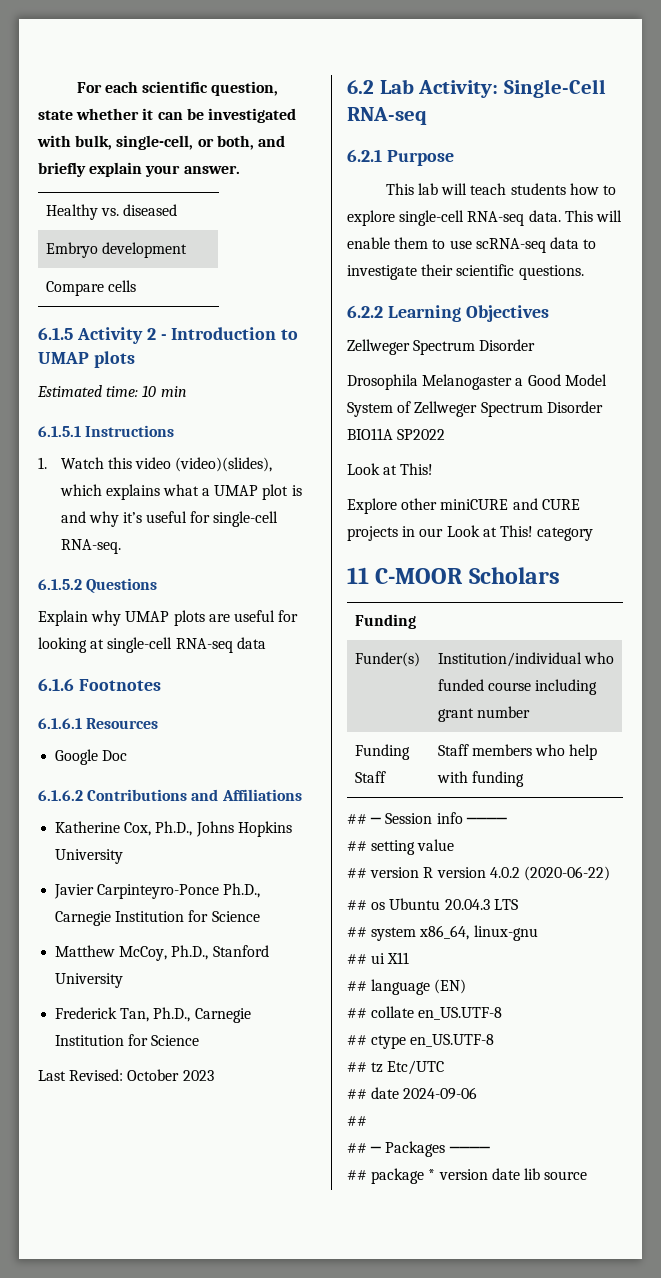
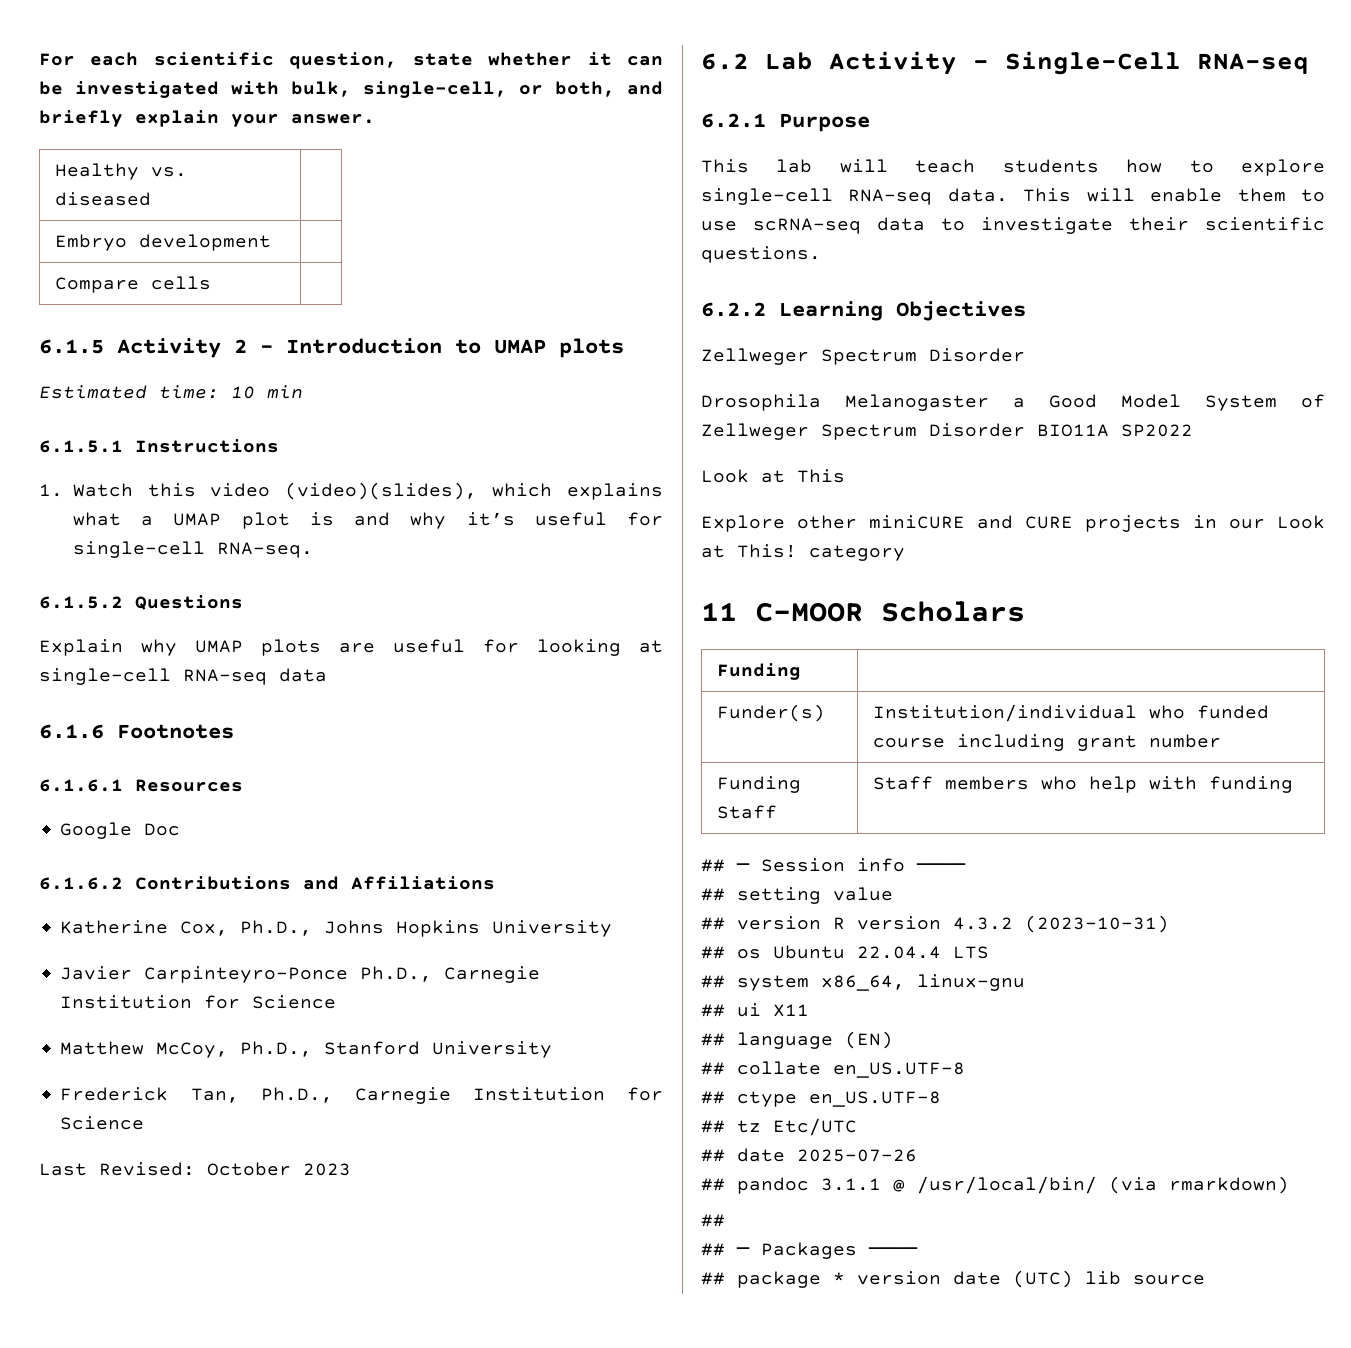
[418,80,499,98] Activity: -> [829,51,989,75] Activity -
[400,463,434,475] This! -> [797,469,845,483] This
[489,866,610,881] 4.0.2 (2020-06-22) -> [953,915,1169,933] 4.3.2 (2023-10-31)
[444,899,490,910] 20.04.3 -> [857,946,941,959] 22.04.4
[403,1087,478,1100] 2024-09-06 -> [797,1149,917,1162] [701,1176,1289,1194] 2025-07-26 // ## pandoc 3.1.1 @ /usr/local/bin/ (via rmarkdown)
(520, 1174) none -> [1013,1270,1073,1288] (UTC)

